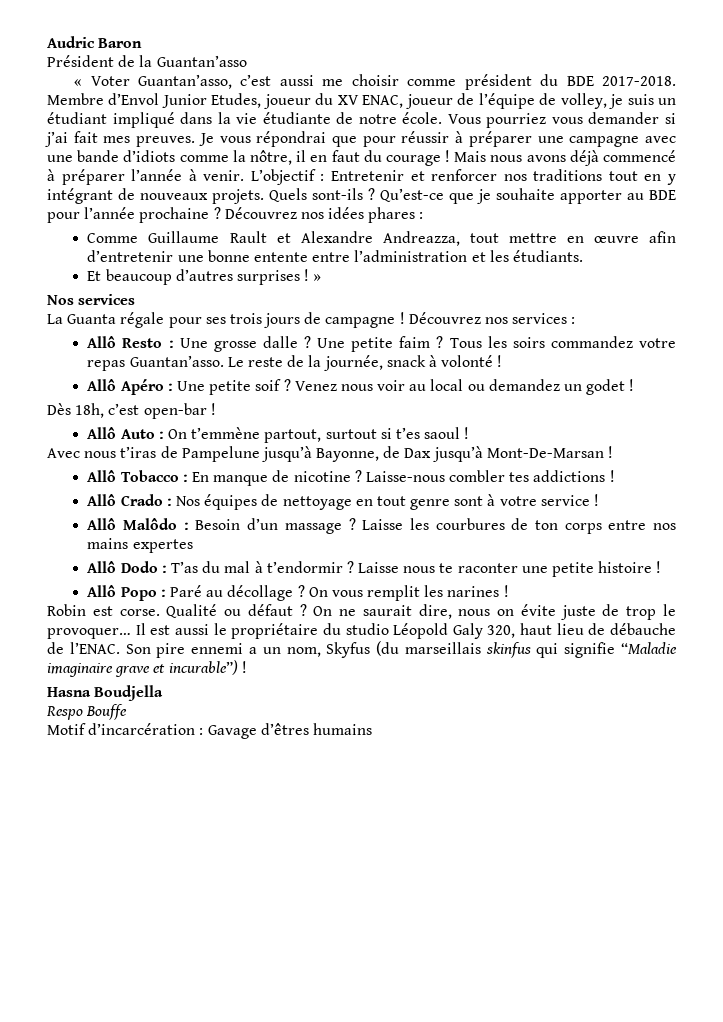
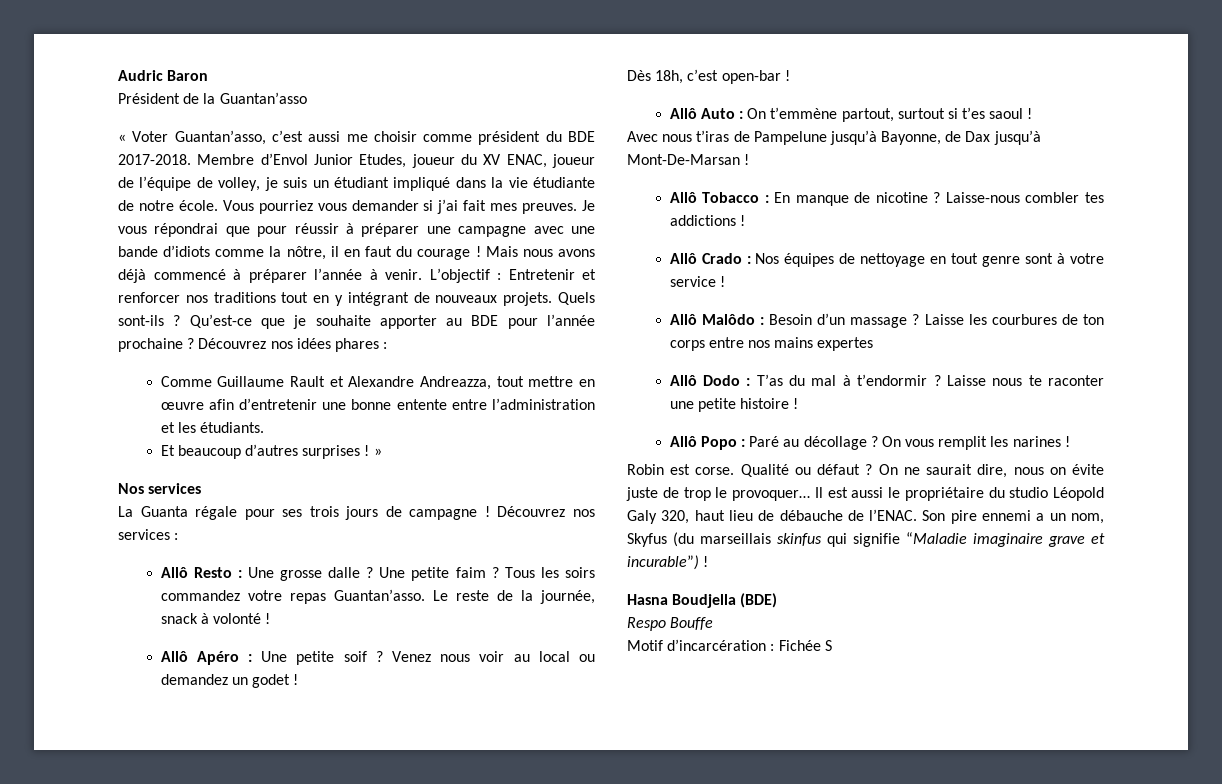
(164, 693) none -> [740,593,778,608] (BDE)
[207,723,372,739] Gavage d’êtres humains -> [778,640,832,651] Fichée S

